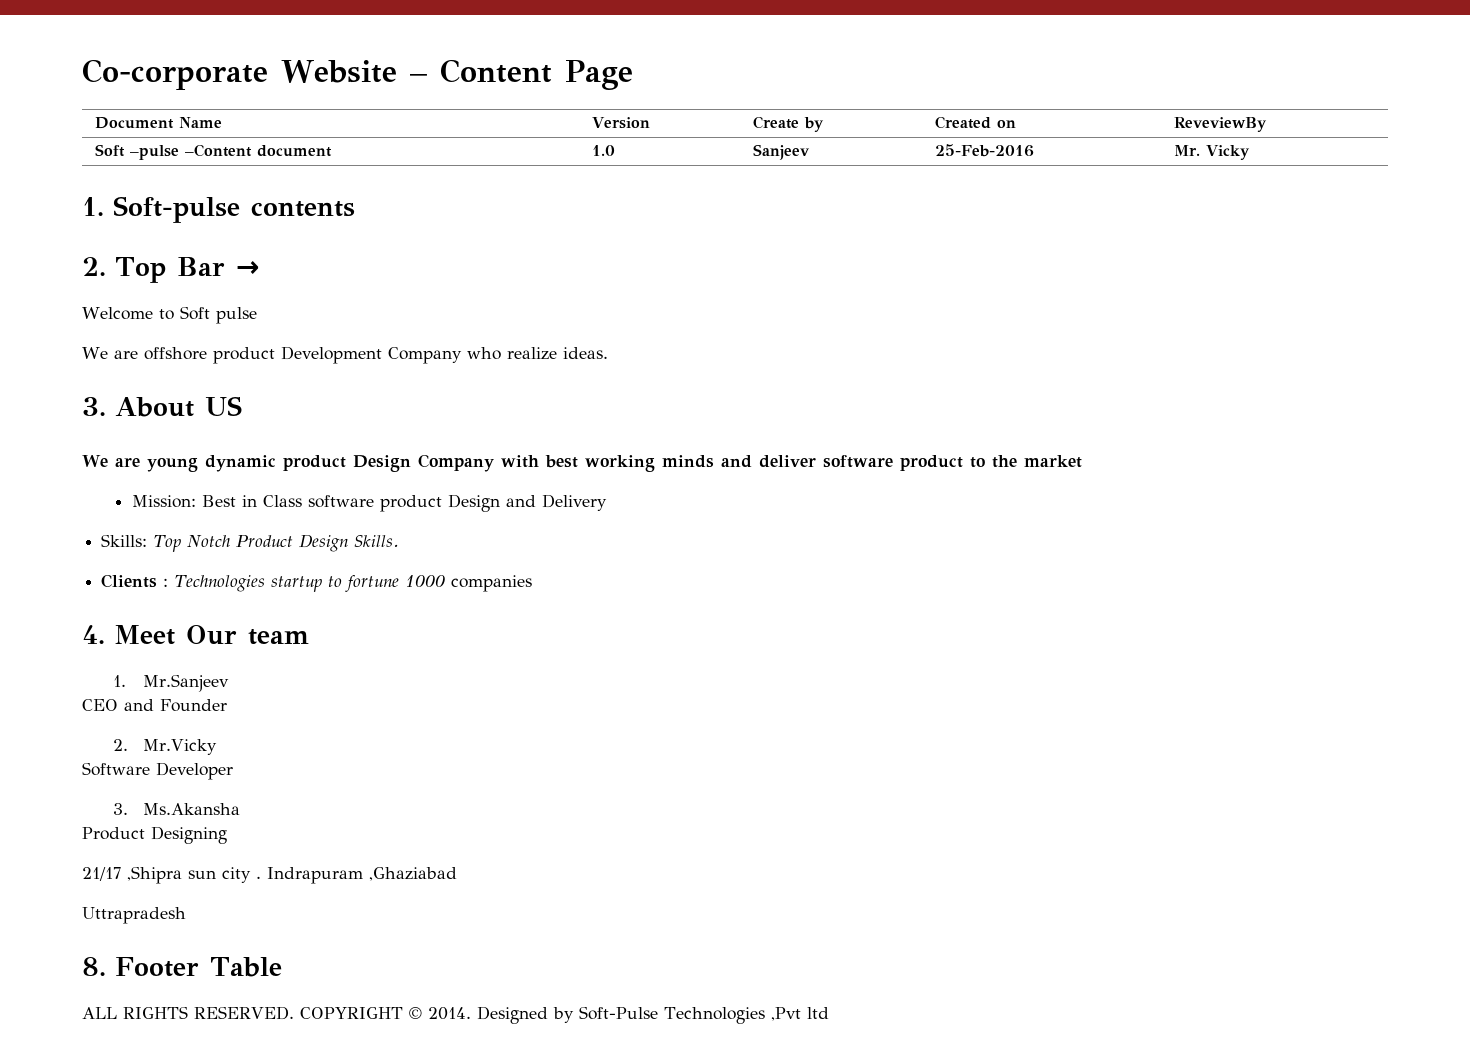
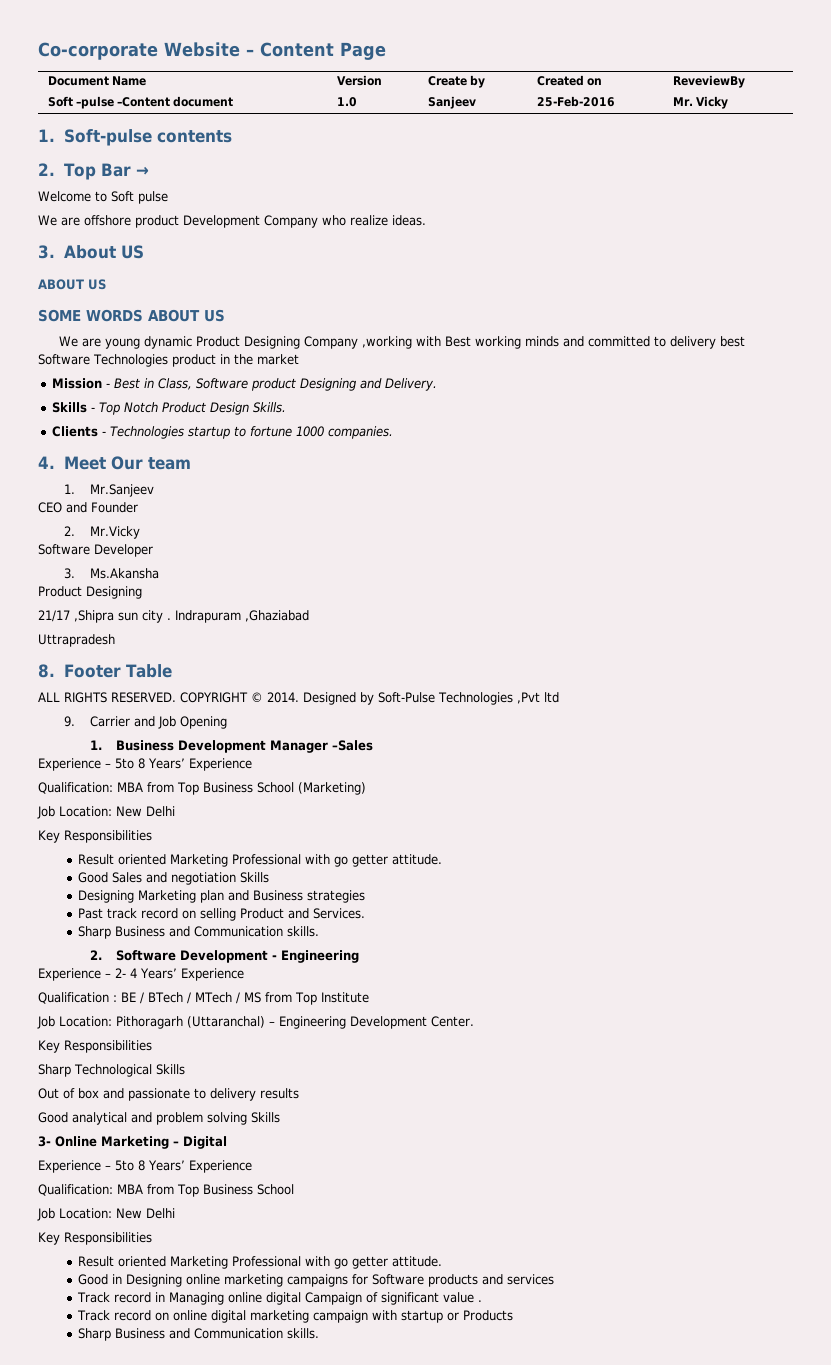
[82,454,1082,472] [131,494,607,512] [101,534,148,547] We are young dynamic product Design Company with best working minds and deliver software product to the market // Mission: Best in Class software product Design and Delivery // Skills: -> [38,279,106,290] [38,309,225,322] [59,336,746,349] [38,354,299,367] [52,378,438,391] [52,402,96,413] ABOUT US // SOME WORDS ABOUT US // We are young dynamic Product Designing Company ,working with Best working minds and committed to delivery best Software Technologies product in the market // Mission - Best in Class, Software product Designing and Delivery. // Skills -
[163,578,169,587] : -> [102,431,107,436] -
[451,575,533,592] companies -> [328,426,394,439] companies.
(829, 1013) none -> [63,716,227,729] [89,740,373,753] [38,758,252,771] [38,782,366,795] [37,806,175,819] [38,830,152,843] [78,854,443,867] [78,872,270,885] [78,890,366,903] [78,908,366,921] [78,926,320,939] [89,950,359,963] [38,968,244,981] [38,992,369,1005] [37,1016,474,1029] [38,1040,152,1053] [38,1064,185,1077] [38,1088,299,1101] [38,1112,280,1125] [38,1136,227,1149] [38,1160,252,1173] [38,1184,294,1197] [37,1208,175,1221] [38,1232,152,1245] [78,1256,443,1269] [78,1274,555,1287] [77,1292,483,1305] [77,1310,514,1323] [78,1328,320,1341] // 9. Carrier and Job Opening // 1. Business Development Manager –Sales // Experience – 5to 8 Years’ Experience // Qualification: MBA from Top Business School (Marketing) // Job Location: New Delhi // Key Responsibilities // Result oriented Marketing Professional with go getter attitude. // Good Sales and negotiation Skills // Designing Marketing plan and Business strategies // Past track record on selling Product and Services. // Sharp Business and Communication skills. // 2. Software Development - Engineering // Experience – 2- 4 Years’ Experience // Qualification : BE / BTech / MTech / MS from Top Institute // Job Location: Pithoragarh (Uttaranchal) – Engineering Development Center. // Key Responsibilities // Sharp Technological Skills // Out of box and passionate to delivery results // Good analytical and problem solving Skills // 3- Online Marketing – Digital // Experience – 5to 8 Years’ Experience // Qualification: MBA from Top Business School // Job Location: New Delhi // Key Responsibilities // Result oriented Marketing Professional with go getter attitude. // Good in Designing online marketing campaigns for Software products and services // Track record in Managing online digital Campaign of significant value . // Track record on online digital marketing campaign with startup or Products // Sharp Business and Communication skills.

